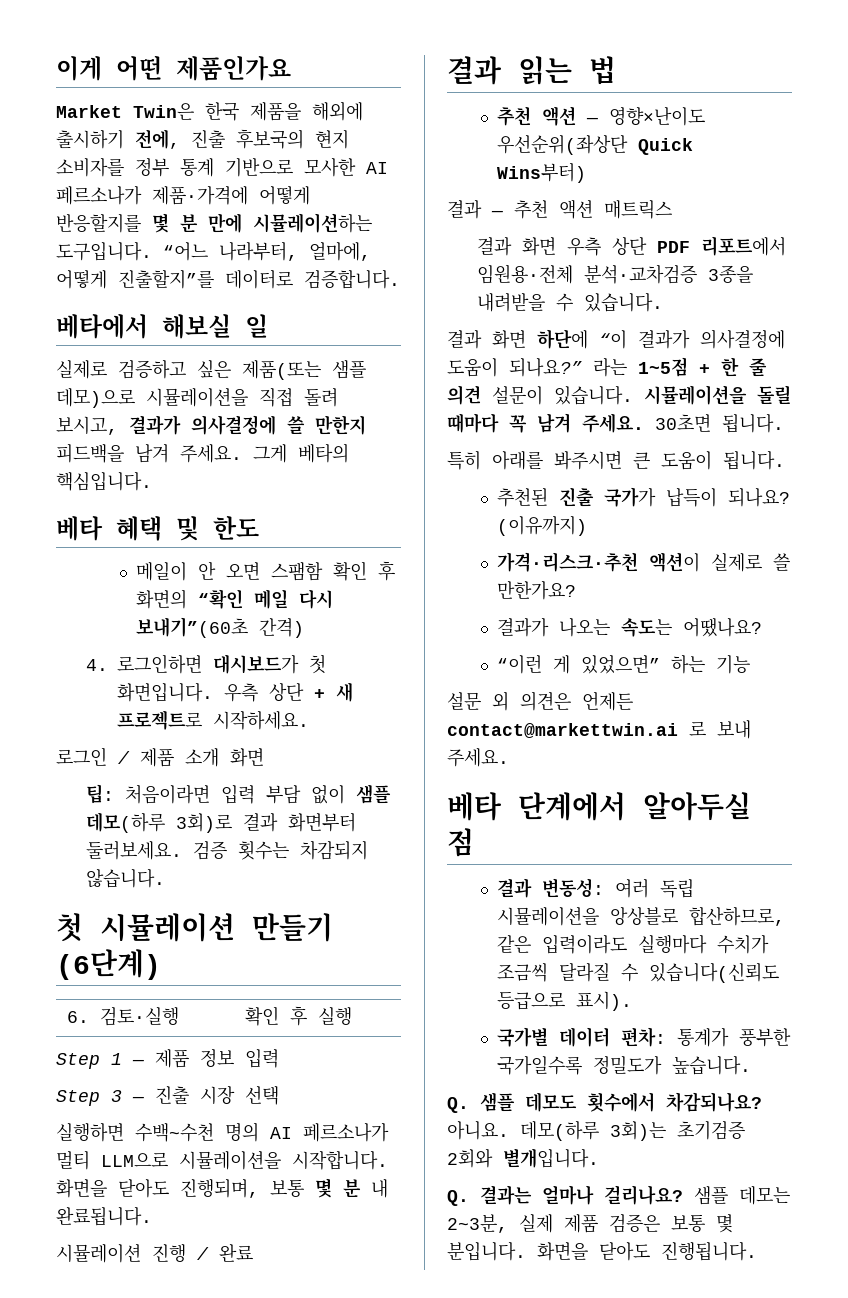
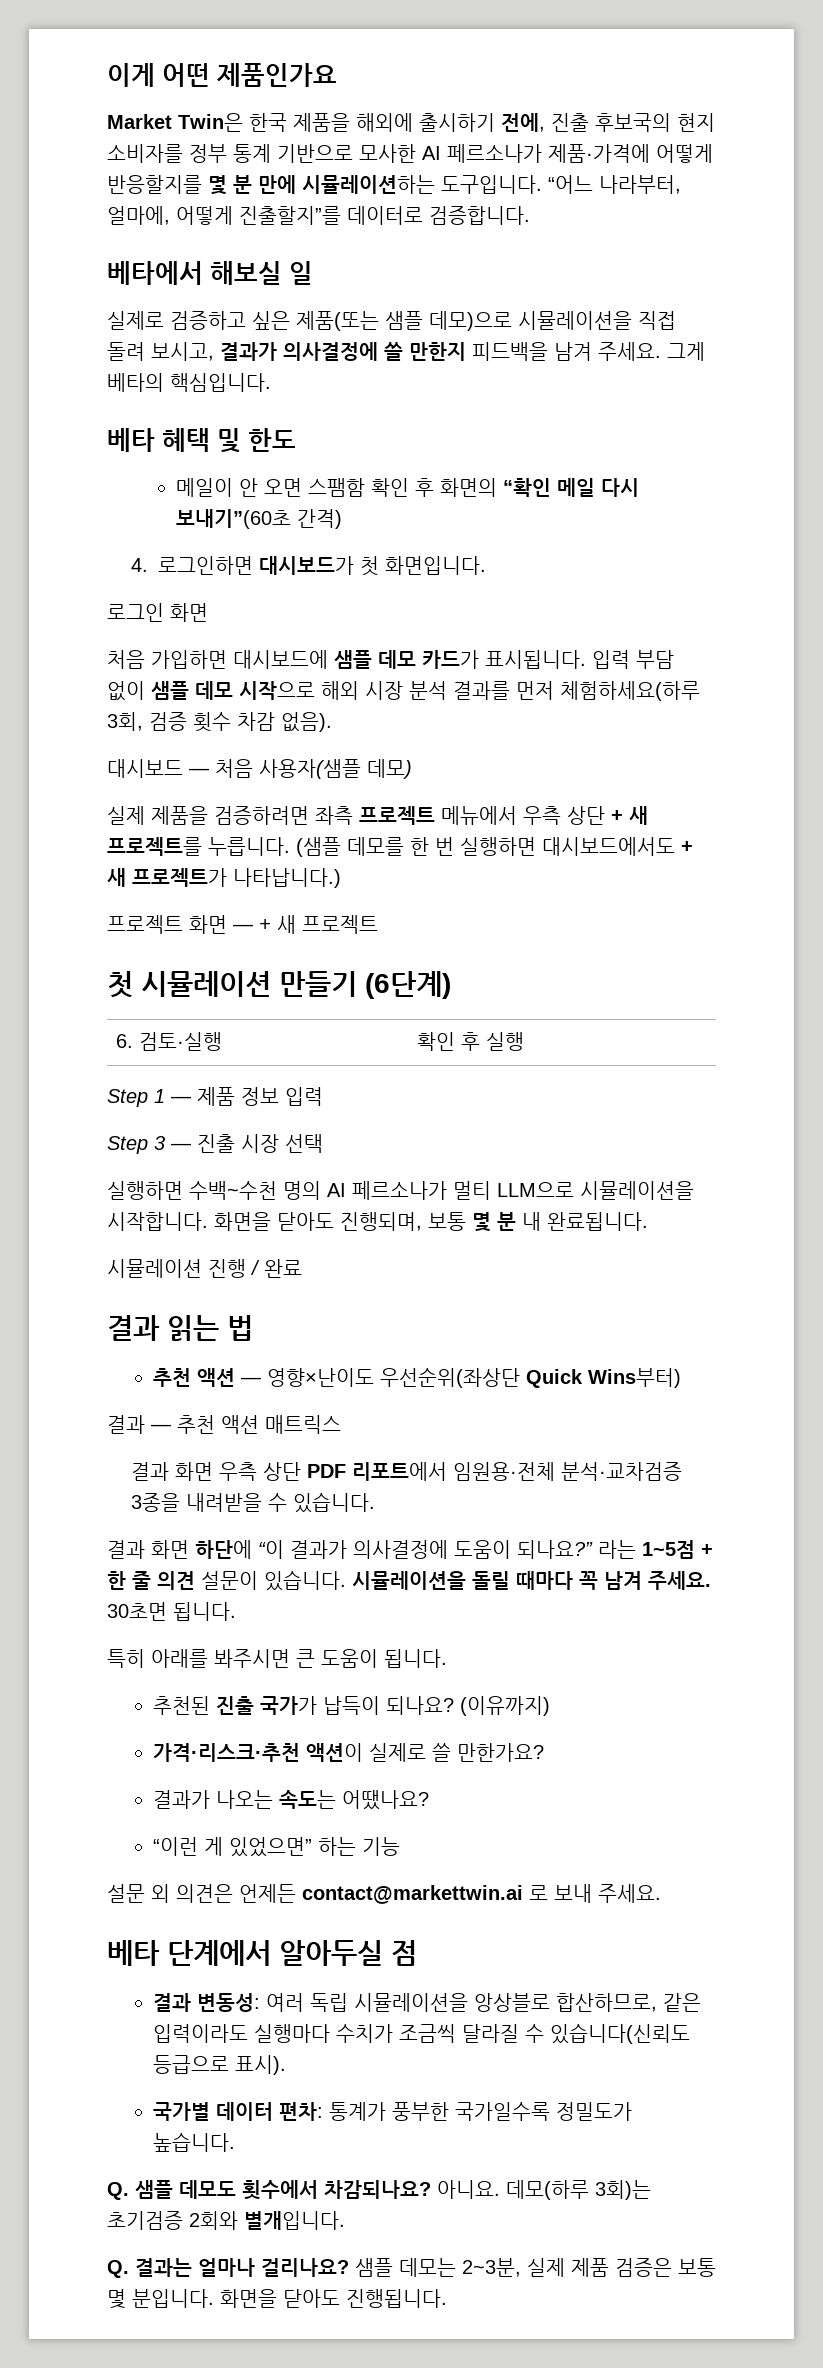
[224,682,354,702] [117,710,310,730] [56,747,264,767] [86,784,392,804] [86,812,357,833] [86,840,369,860] [86,868,166,888] 우측 상단 + 새 프로젝트로 시작하세요. // 로그인 / 제품 소개 화면 // 팁: 처음이라면 입력 부담 없이 샘플 데모(하루 3회)로 결과 화면부터 둘러보세요. 검증 횟수는 차감되지 않습니다. -> [107,603,208,622] [107,650,674,669] [107,681,700,701] [107,712,332,732] [107,759,412,779] [107,806,648,825] [107,837,693,857] [107,868,341,888] [107,915,378,934] // 로그인 화면 // 처음 가입하면 대시보드에 샘플 데모 카드가 표시됩니다. 입력 부담 없이 샘플 데모 시작으로 해외 시장 분석 결과를 먼저 체험하세요(하루 3회, 검증 횟수 차감 없음). // 대시보드 — 처음 사용자(샘플 데모) // 실제 제품을 검증하려면 좌측 프로젝트 메뉴에서 우측 상단 + 새 프로젝트를 누릅니다. (샘플 데모를 한 번 실행하면 대시보드에서도 + 새 프로젝트가 나타납니다.) // 프로젝트 화면 — + 새 프로젝트

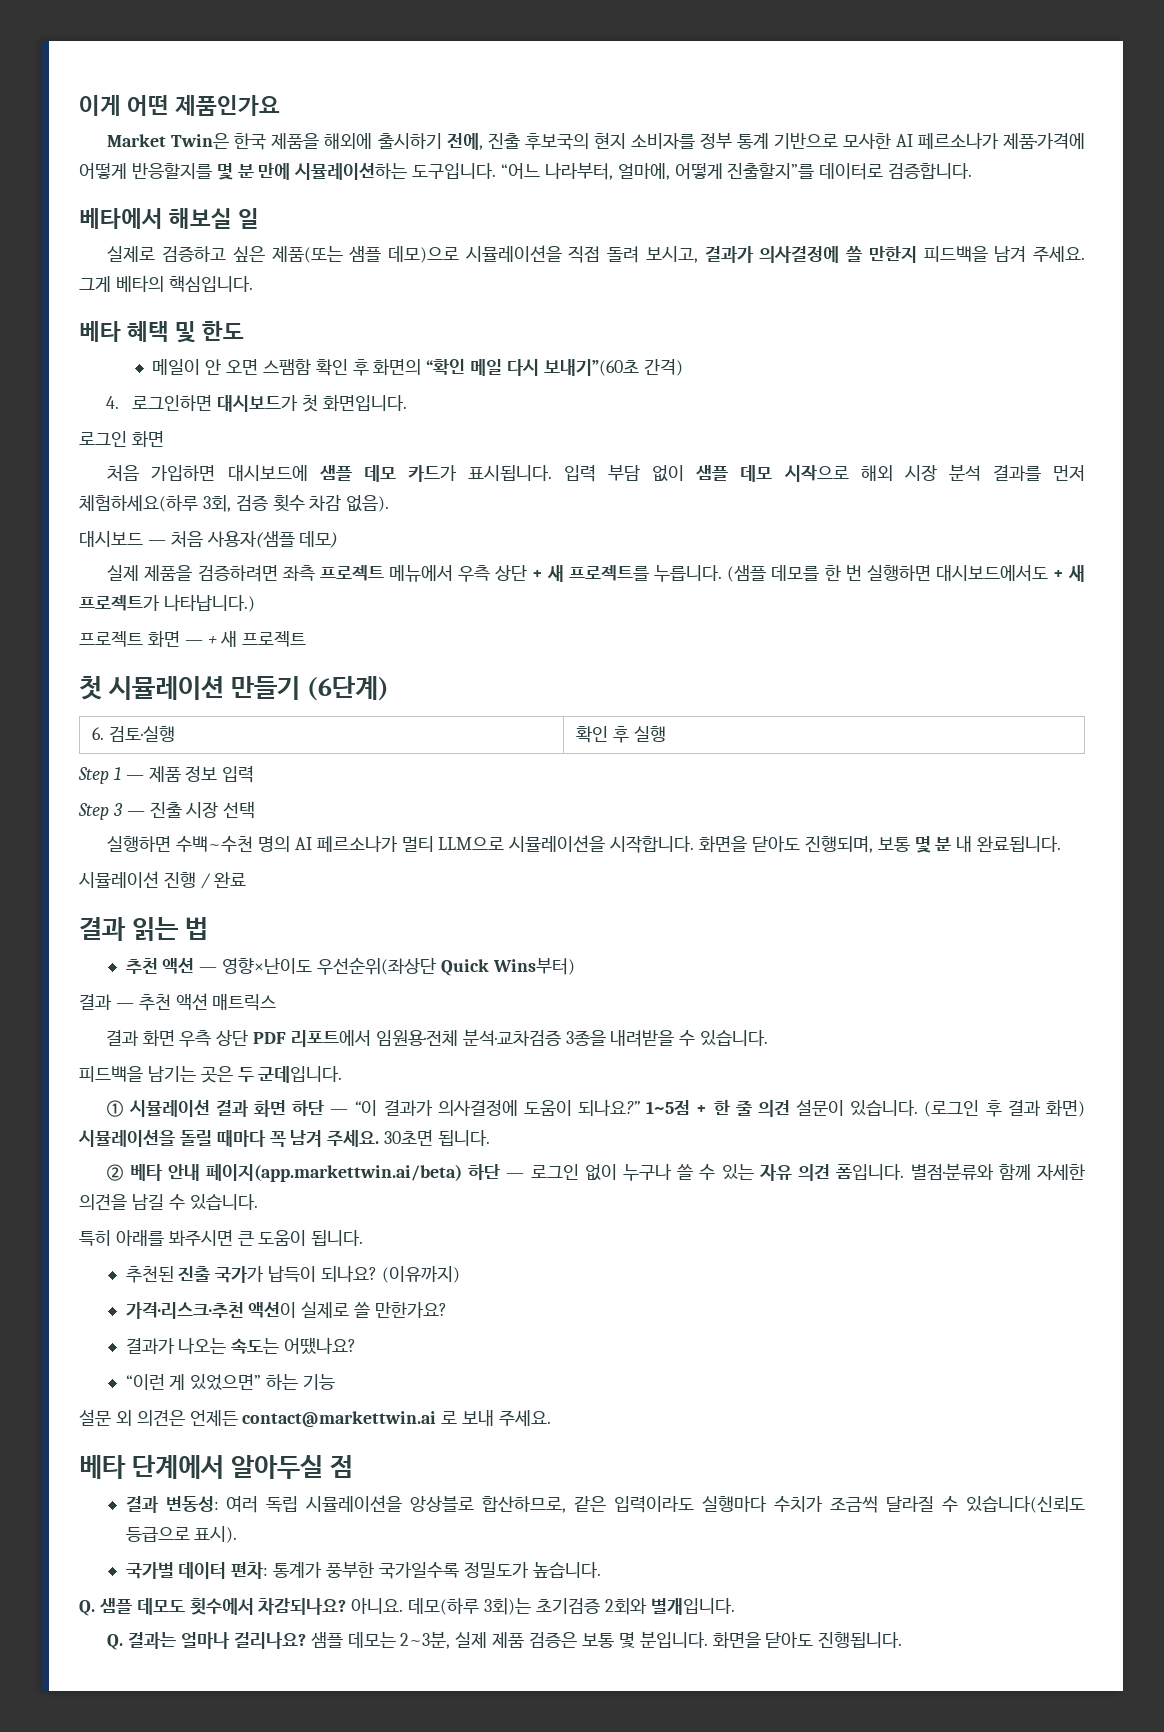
[107,1540,252,1559] 결과 화면 하단에 -> [79,1066,343,1083] [107,1100,349,1117] 피드백을 남기는 곳은 두 군데입니다. // ① 시뮬레이션 결과 화면 하단 —
[598,1540,636,1559] 라는 -> (641, 1107) none
(346, 1580) none -> [924,1099,1086,1117] (로그인 후 결과 화면)
(236, 1611) none -> [107,1163,1086,1182] [79,1194,258,1210] // ② 베타 안내 페이지(app.markettwin.ai/beta) 하단 — 로그인 없이 누구나 쓸 수 있는 자유 의견 폼입니다. 별점·분류와 함께 자세한 의견을 남길 수 있습니다.

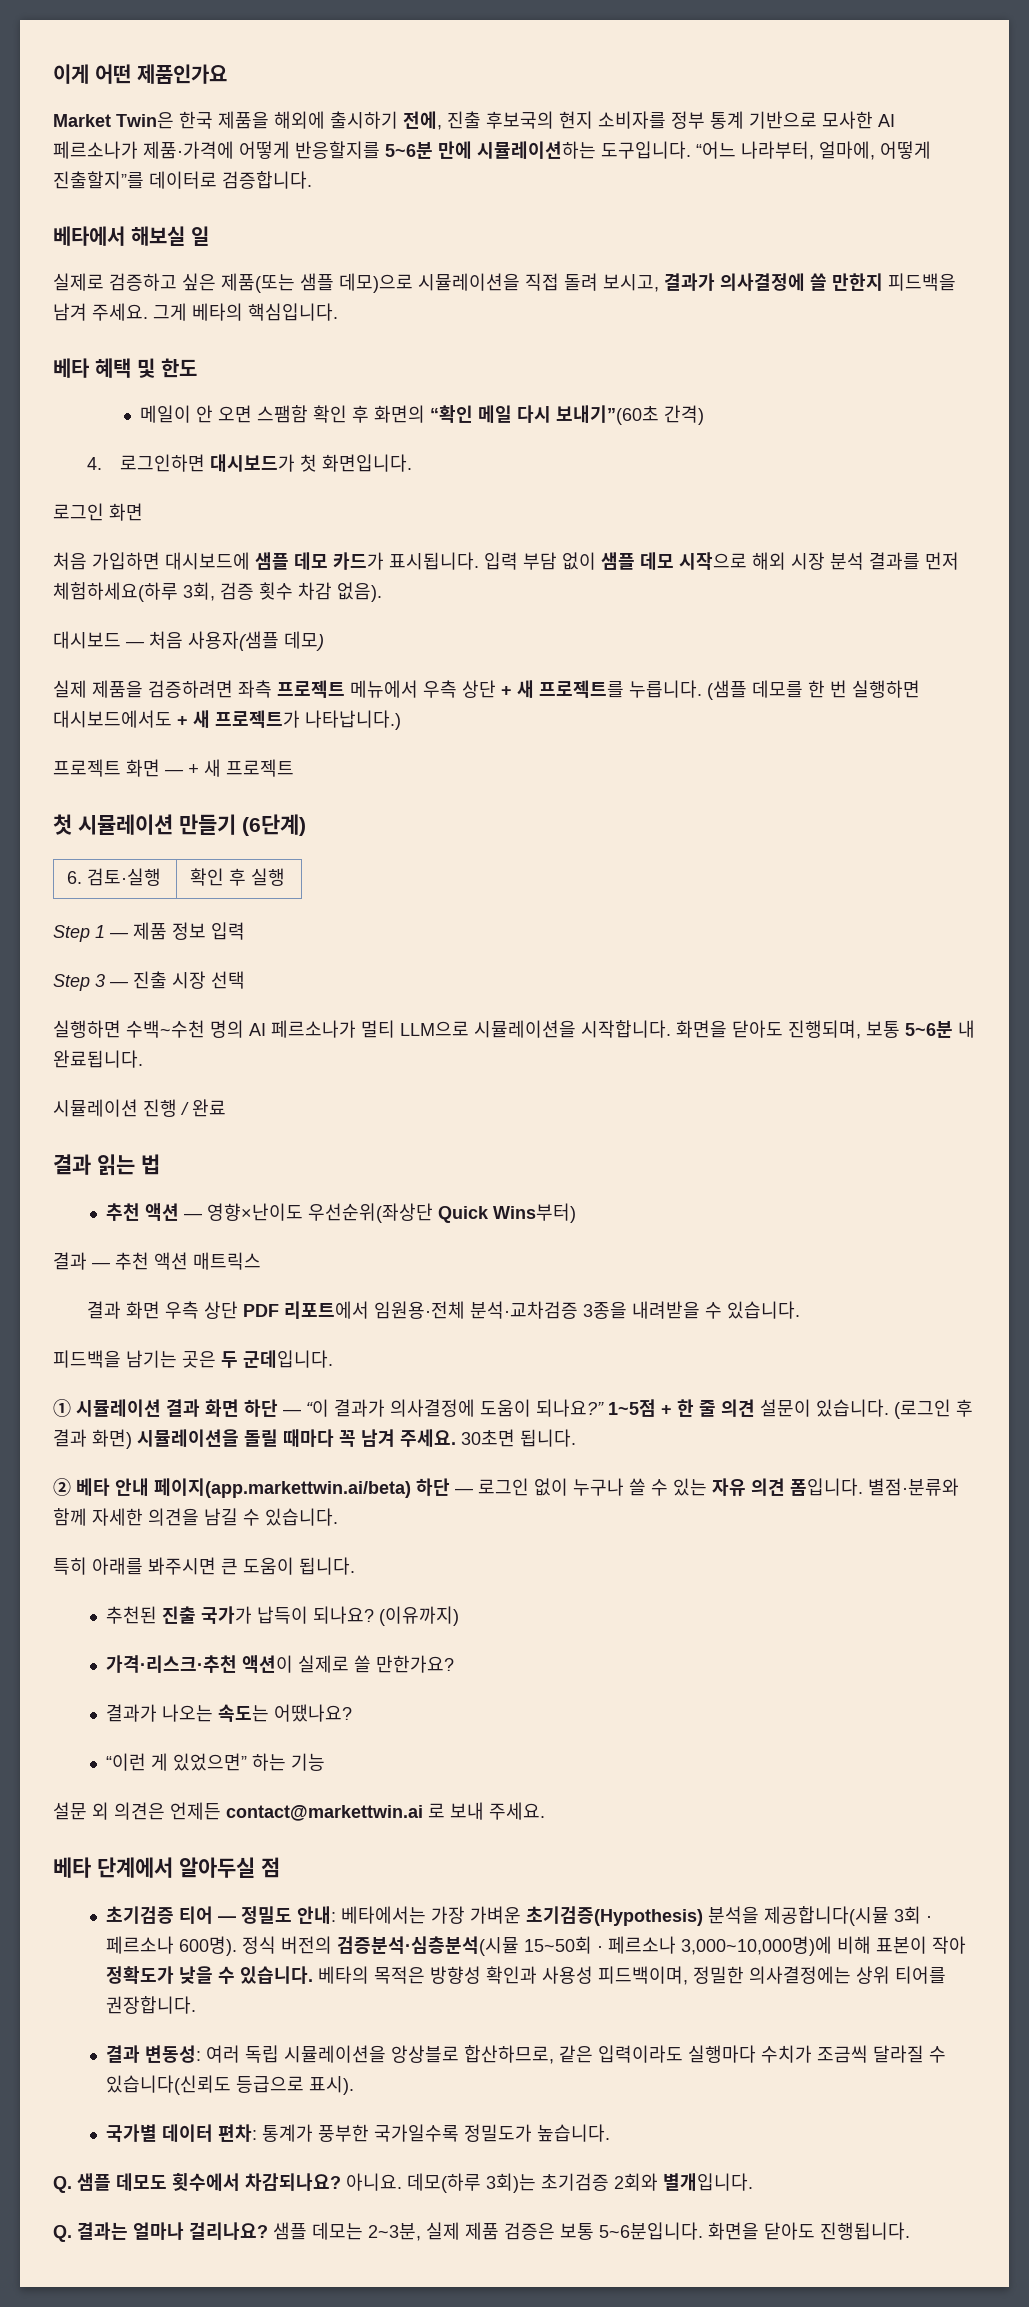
[216,163,254,180] 몇 분 -> [385,142,433,159] 5~6분
[914,836,952,853] 몇 분 -> [905,1021,953,1038] 5~6분
(353, 1466) none -> [106,1906,933,1926] [106,1936,967,1956] [106,1966,947,1985] [106,1996,197,2014] // 초기검증 티어 — 정밀도 안내: 베타에서는 가장 가벼운 초기검증(Hypothesis) 분석을 제공합니다(시뮬 3회 · 페르소나 600명). 정식 버전의 검증분석·심층분석(시뮬 15~50회 · 페르소나 3,000~10,000명)에 비해 표본이 작아 정확도가 낮을 수 있습니다. 베타의 목적은 방향성 확인과 사용성 피드백이며, 정밀한 의사결정에는 상위 티어를 권장합니다.
[618,1631,708,1648] 몇 분입니다. -> [599,2222,703,2240] 5~6분입니다.

